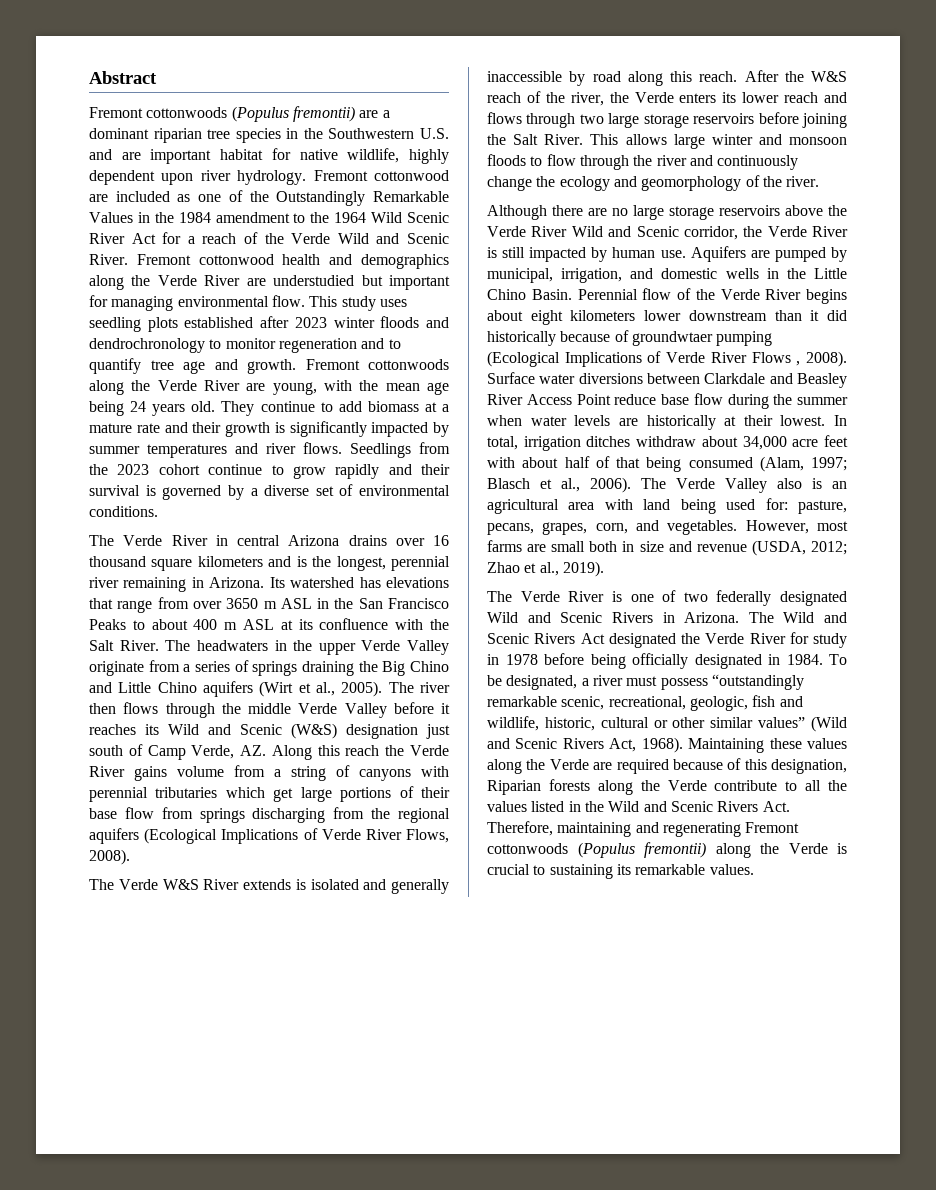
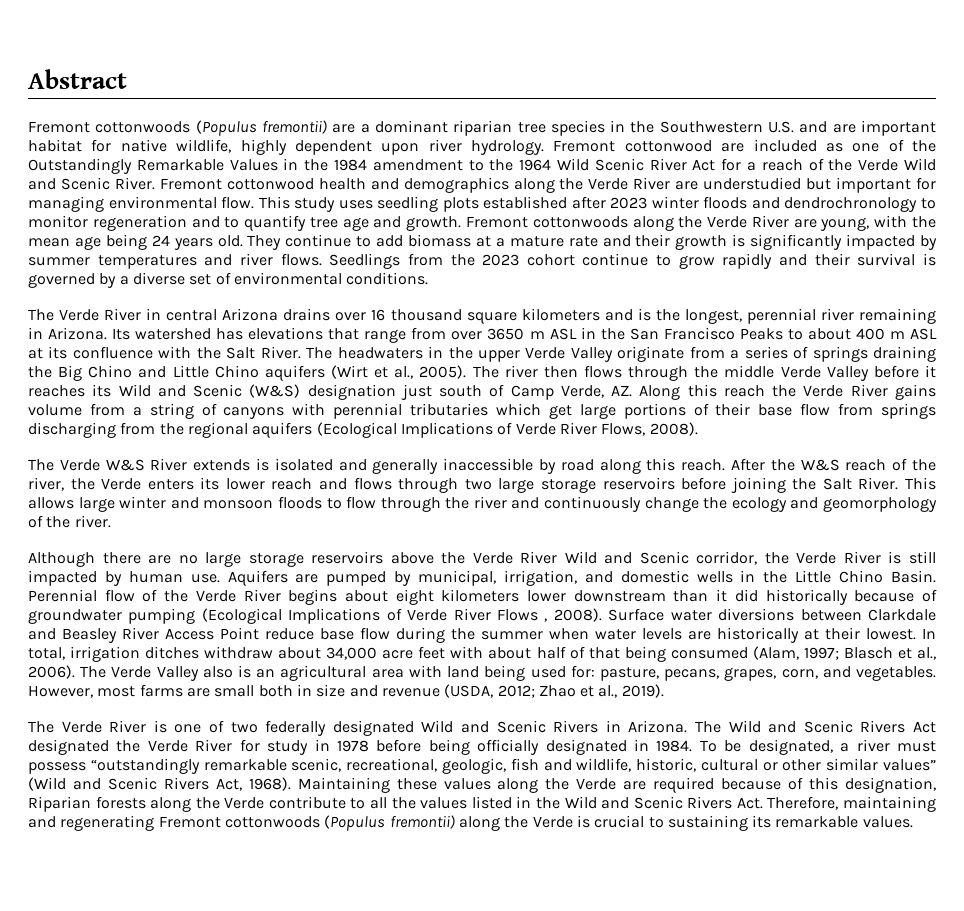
[631,331,713,346] groundwtaer -> [28,609,122,624] groundwater

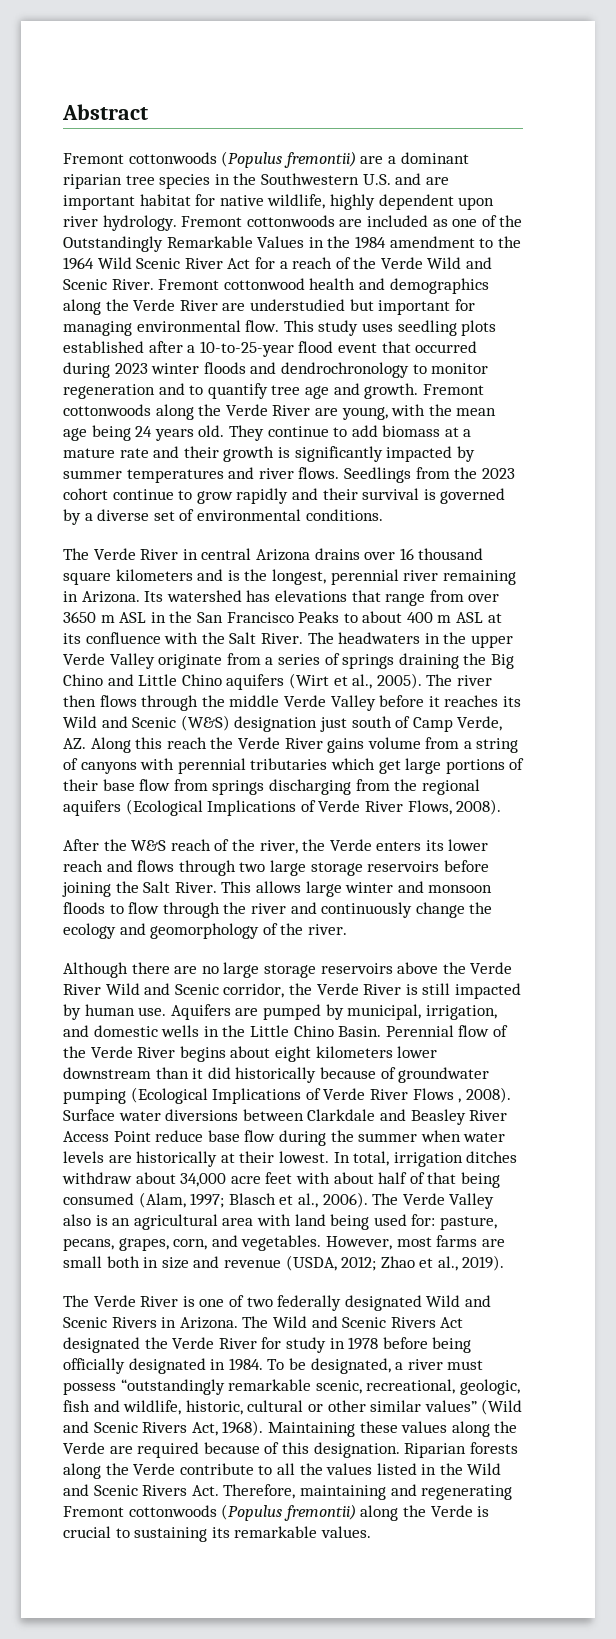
[624,140,712,152] cottonwood -> [246,215,335,227] cottonwoods
(606, 202) none -> [187,341,478,357] [63,362,110,378] a 10-to-25-year flood event that occurred during
[28,458,726,474] The Verde W&S River extends is isolated and generally inaccessible by road along this reach. -> (502, 807) none
[845,777,937,793] designation, -> [313,1442,400,1458] designation.

